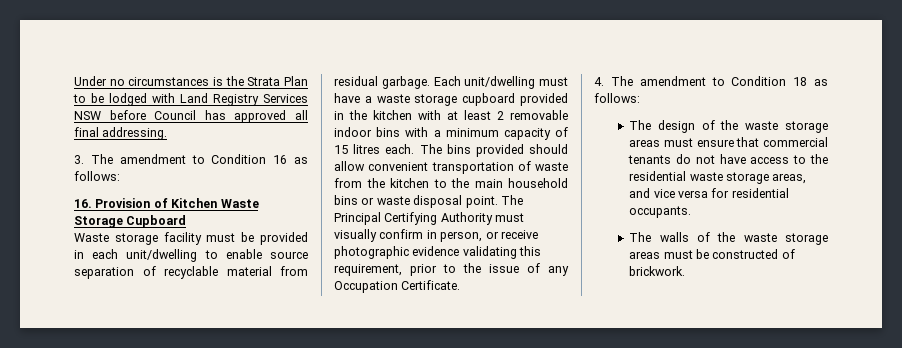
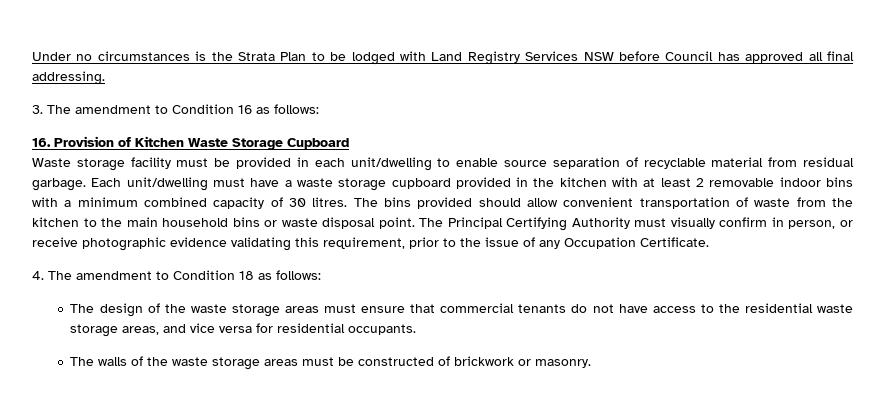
(499, 132) none -> [144,197,207,207] combined
[334,144,415,154] 15 litres each. -> [289,197,348,207] 30 litres.
[629,266,686,276] brickwork. -> [454,356,592,368] brickwork or masonry.

